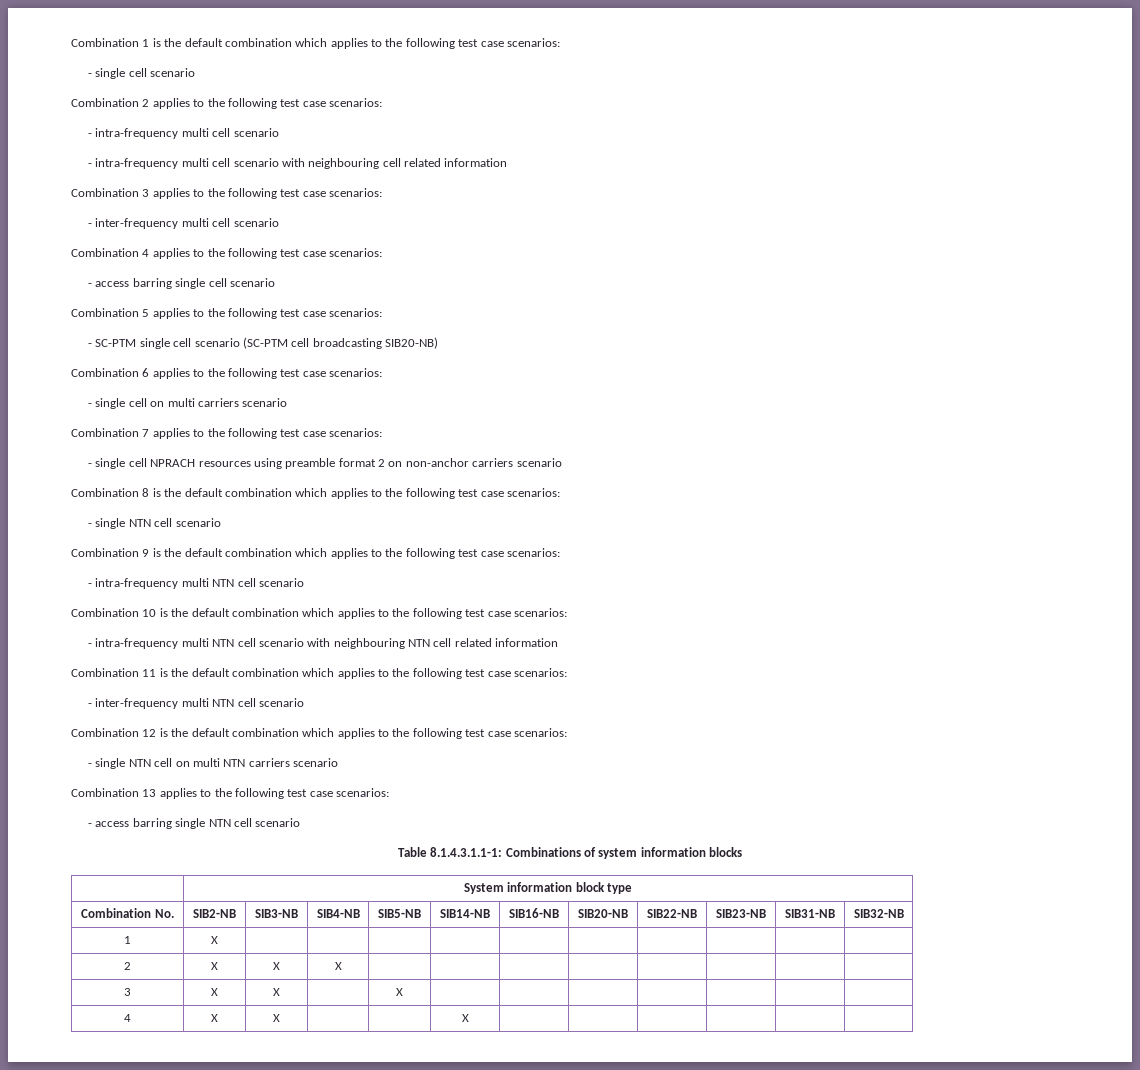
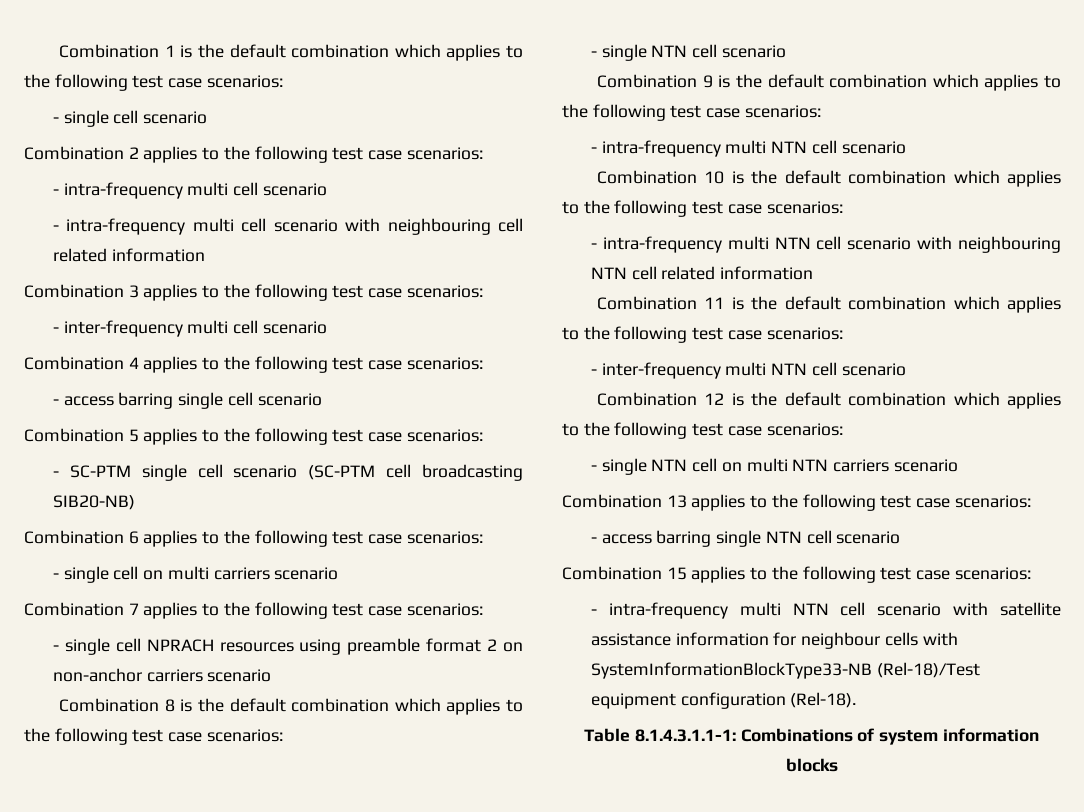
(301, 822) none -> [562,566,1031,583] [590,602,1061,619] [590,632,958,649] [590,662,980,679] [590,692,857,709] // Combination 15 applies to the following test case scenarios: // - intra-frequency multi NTN cell scenario with satellite assistance information for neighbour cells with SystemInformationBlockType33-NB (Rel-18)/Test equipment configuration (Rel-18).
[463,882,633,894] [81,908,174,918] [193,909,236,918] [255,909,298,918] [316,909,360,918] [378,909,421,918] [440,909,490,918] [509,908,559,918] [578,909,628,918] [647,909,697,918] [716,909,766,918] [785,909,835,918] [853,909,904,918] [124,936,131,944] [211,936,218,944] [124,962,131,970] [211,962,218,970] [273,962,280,970] [334,962,342,970] [124,988,131,996] [211,988,218,996] [273,988,280,996] [396,988,403,996] [124,1014,131,1022] [211,1014,218,1022] [273,1014,280,1022] [461,1014,469,1022] // | System information block type // Combination No. | SIB2-NB | SIB3-NB | SIB4-NB | SIB5-NB | SIB14-NB | SIB16-NB | SIB20-NB | SIB22-NB | SIB23-NB | SIB31-NB | SIB32-NB // 1 | X | | | | | | | | | | // 2 | X | X | X | | | | | | | | // 3 | X | X | | X | | | | | | | // 4 | X | X | | | X | | | | | | -> (838, 765) none

